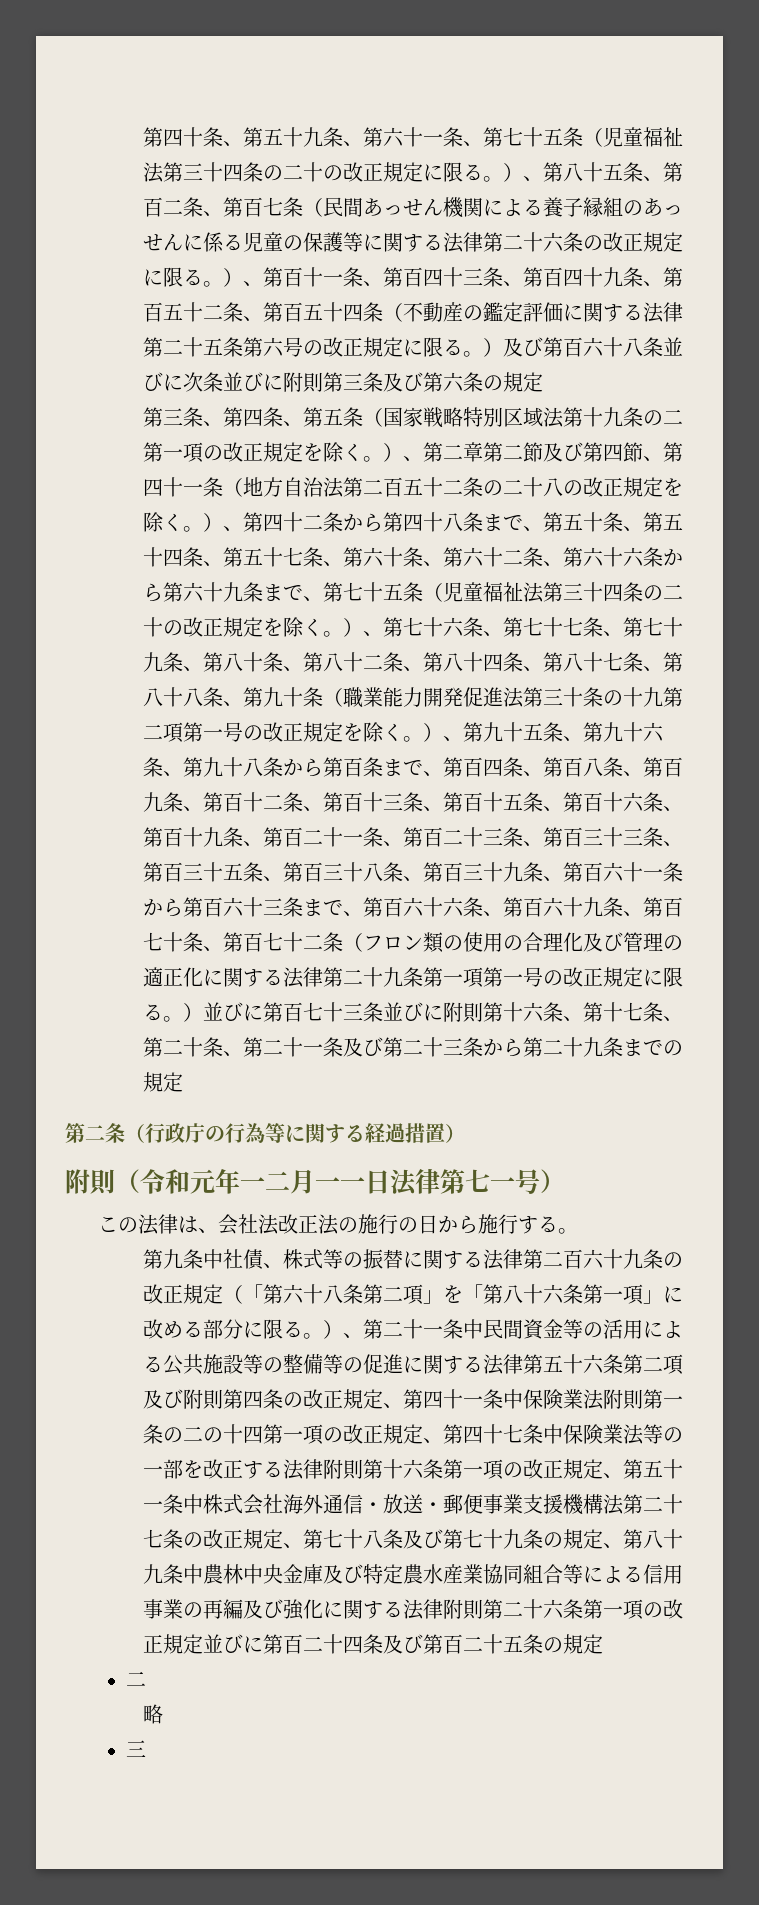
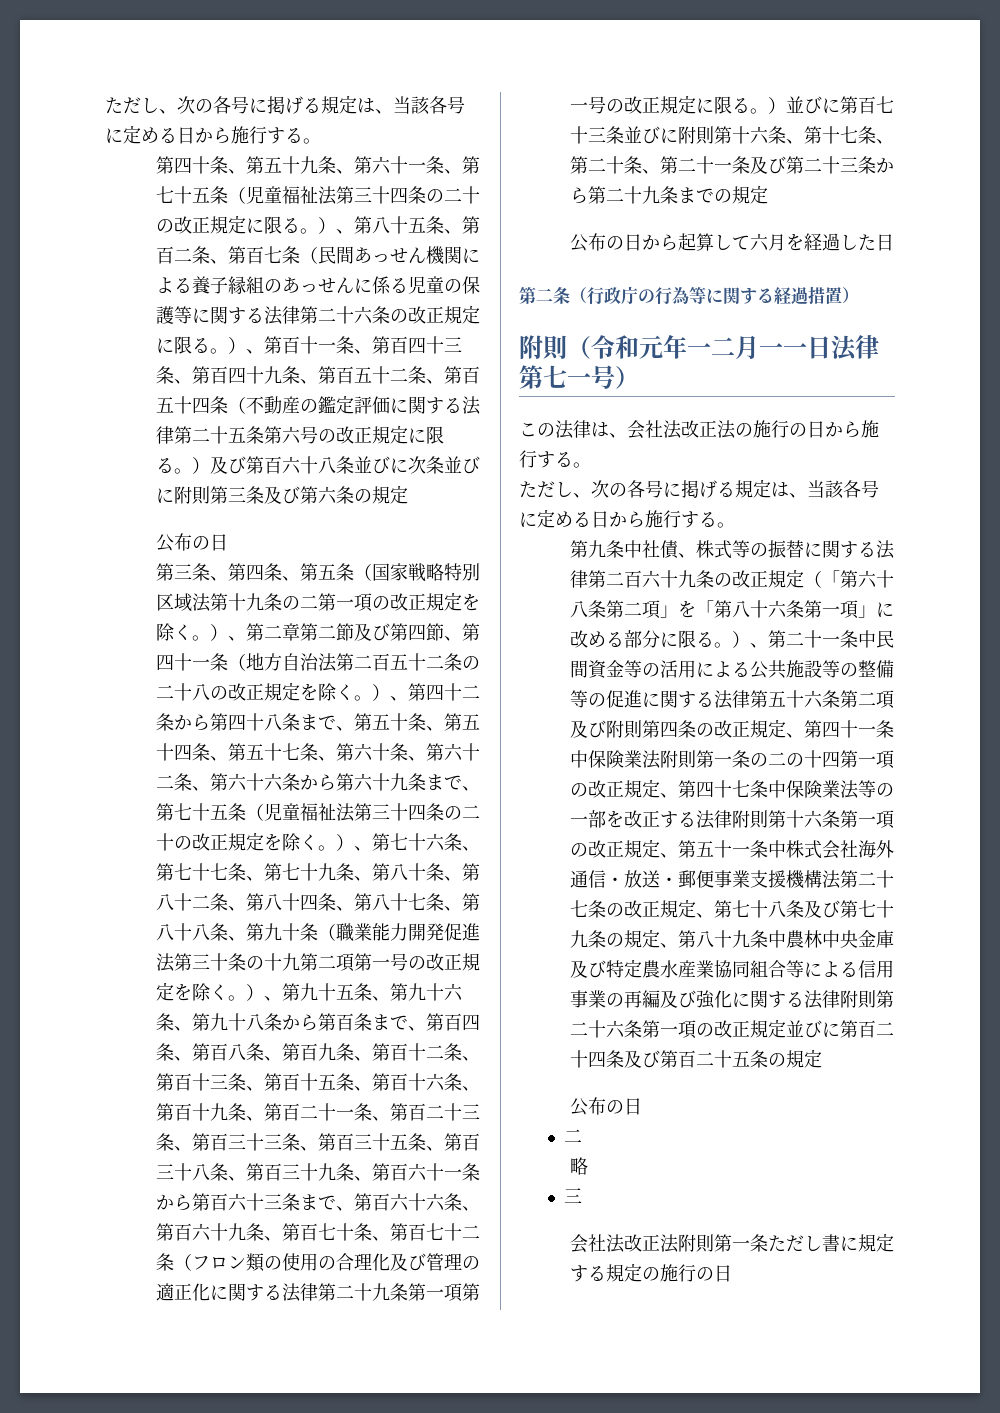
(143, 137) none -> [105,95,465,115] [105,125,321,144] ただし、次の各号に掲げる規定は、当該各号に定める日から施行する。 //
(544, 382) none -> [155,533,228,552] // 公布の日
(184, 1082) none -> [569,233,894,252] // 公布の日から起算して六月を経過した日
(578, 1231) none -> [519,479,879,499] [519,509,735,528] // ただし、次の各号に掲げる規定は、当該各号に定める日から施行する。
(604, 1644) none -> [569,1097,642,1116] // 公布の日
(147, 1748) none -> [569,1233,894,1253] [569,1263,732,1282] // 会社法改正法附則第一条ただし書に規定する規定の施行の日

